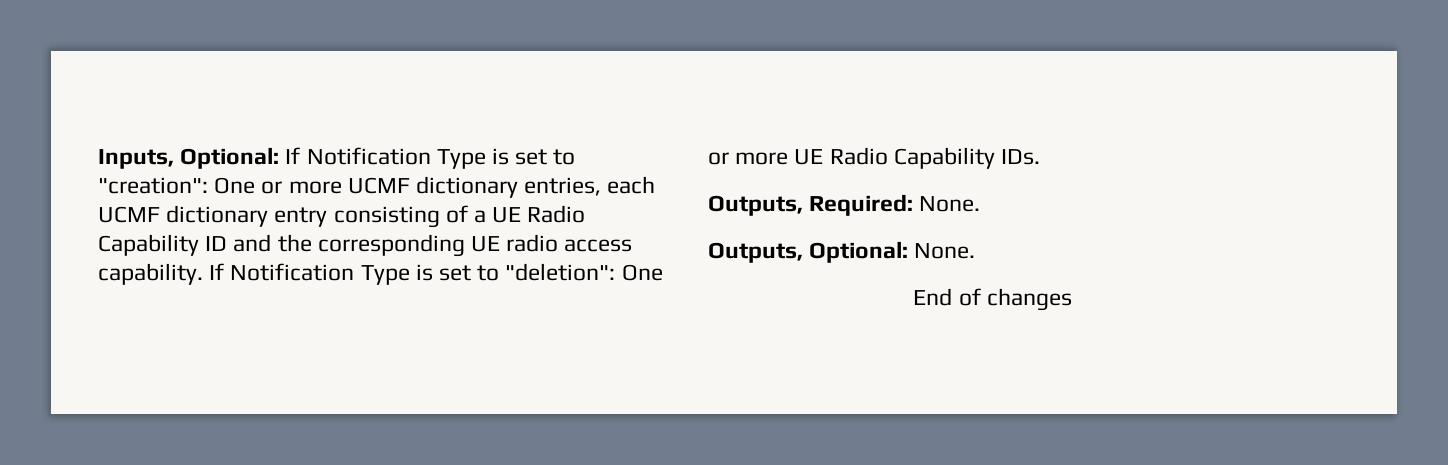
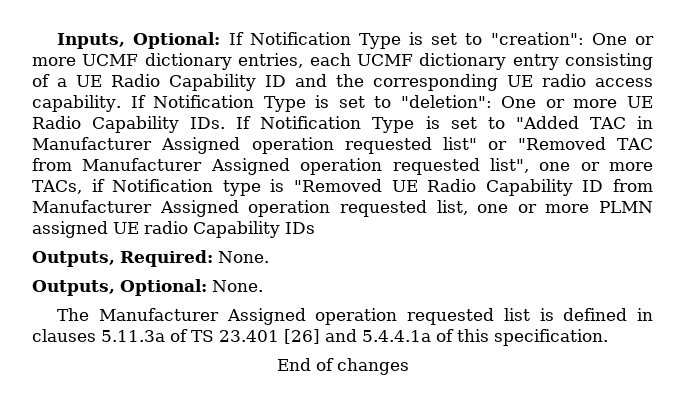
(1041, 157) none -> [236,116,653,133] [32,137,654,154] [32,158,653,175] [32,179,653,196] [32,200,653,217] [32,221,315,238] If Notification Type is set to "Added TAC in Manufacturer Assigned operation requested list" or "Removed TAC from Manufacturer Assigned operation requested list", one or more TACs, if Notification type is "Removed UE Radio Capability ID from Manufacturer Assigned operation requested list, one or more PLMN assigned UE radio Capability IDs
(976, 251) none -> [57,308,653,325] [32,329,608,346] // The Manufacturer Assigned operation requested list is defined in clauses 5.11.3a of TS 23.401 [26] and 5.4.4.1a of this specification.

